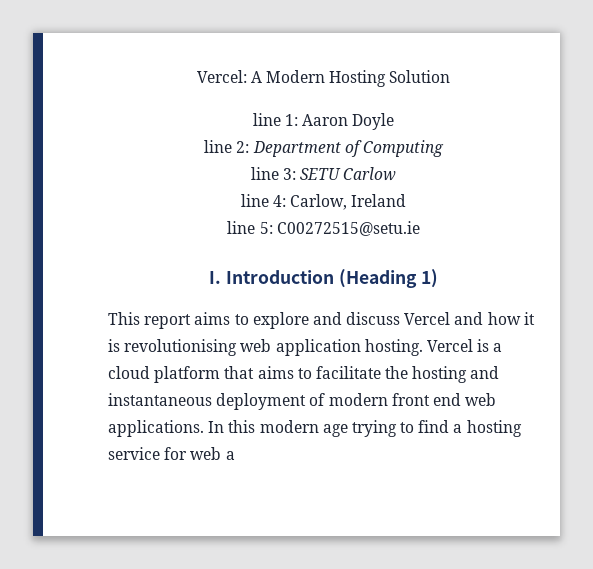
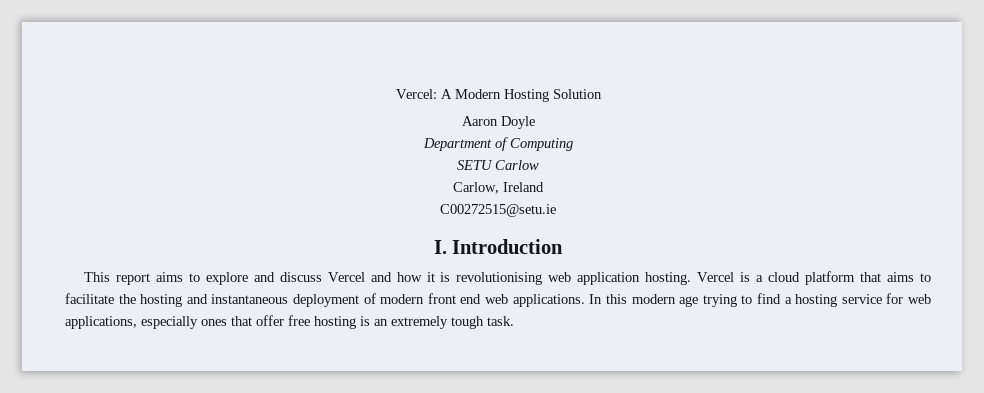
[252,113,298,126] line 1: -> (602, 94) none
[204,140,250,153] line 2: -> (535, 122) none
[250,167,296,180] line 3: -> (573, 144) none
[240,194,286,207] line 4: -> (539, 165) none
[227,221,273,234] line 5: -> (544, 187) none
[338,269,438,288] (Heading 1) -> (564, 246) none
[225,451,235,460] a -> [65,315,514,329] applications, especially ones that offer free hosting is an extremely tough task.

